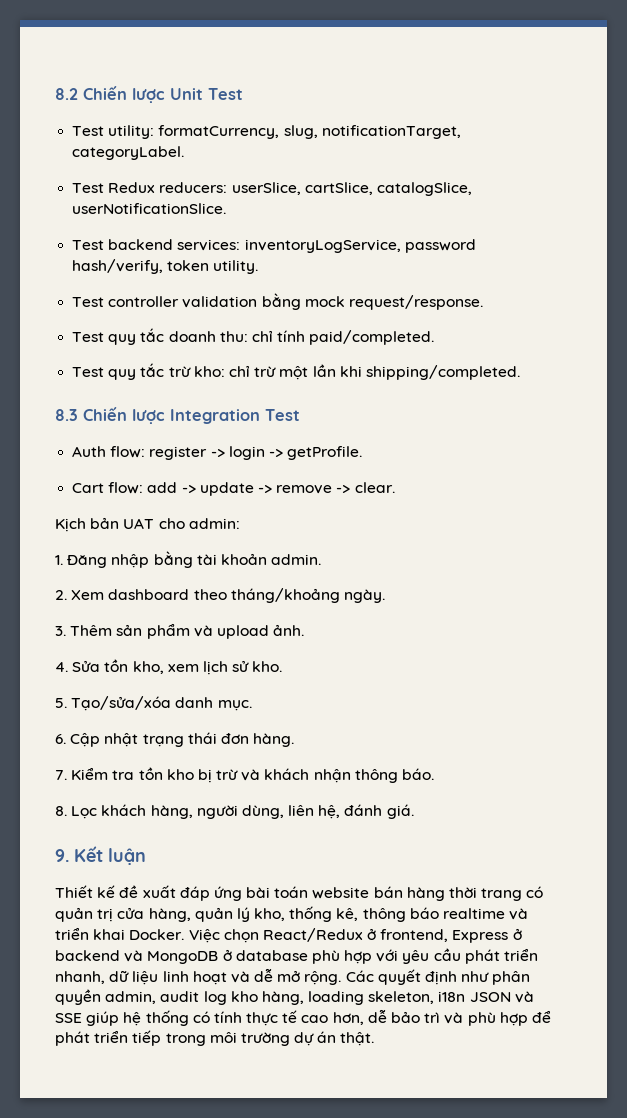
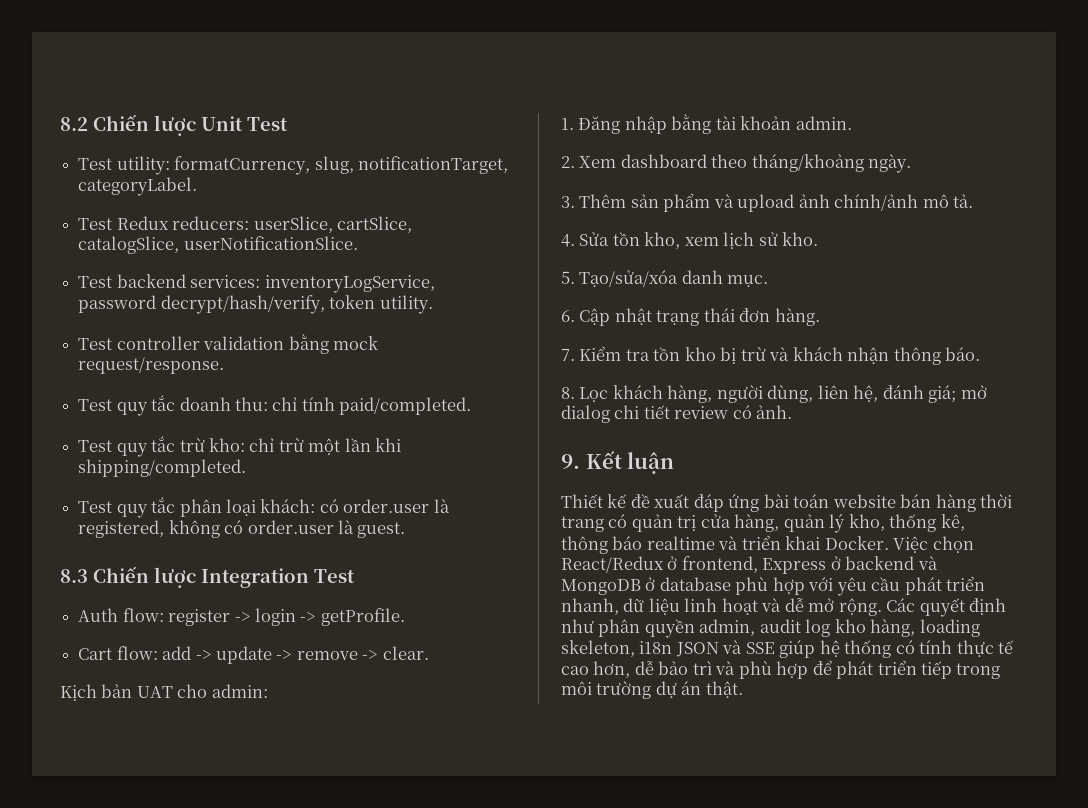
[72,259,164,274] hash/verify, -> [160,295,325,314] decrypt/hash/verify,
(520, 372) none -> [78,497,450,518] [78,520,406,538] // Test quy tắc phân loại khách: có order.user là registered, không có order.user là guest.
[273,624,305,636] ảnh. -> [798,194,974,211] ảnh chính/ảnh mô tả.
[386,804,414,819] giá. -> [928,385,987,403] [561,405,793,423] giá; mở dialog chi tiết review có ảnh.

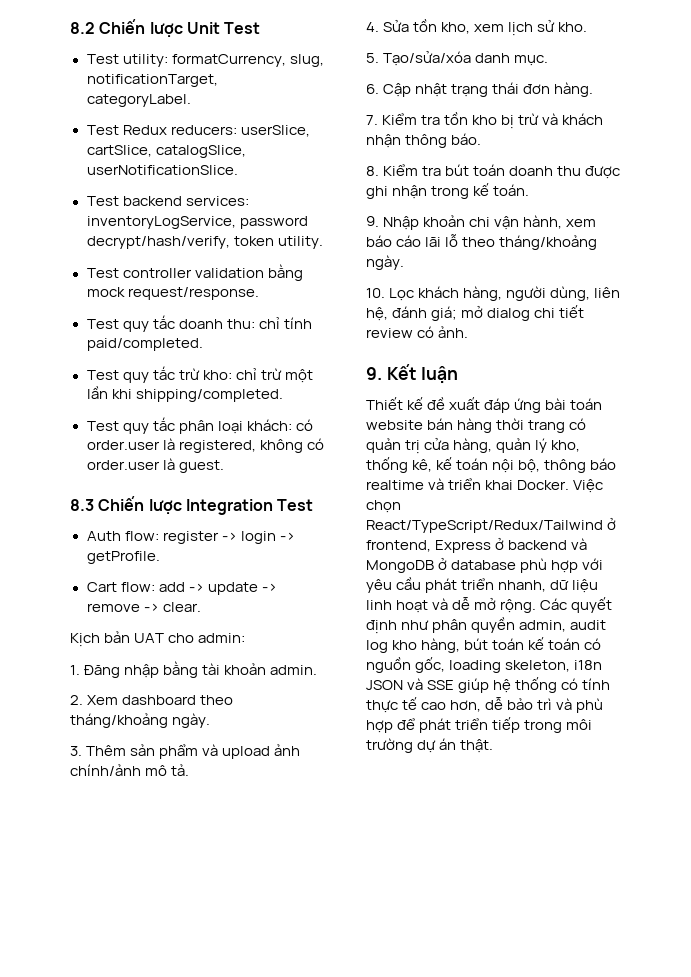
(575, 393) none -> [383,164,621,179] [366,183,530,199] [366,215,597,230] [366,234,598,250] [366,255,404,270] [366,288,385,298] Kiểm tra bút toán doanh thu được ghi nhận trong kế toán. // 9. Nhập khoản chi vận hành, xem báo cáo lãi lỗ theo tháng/khoảng ngày. // 10.
(965, 522) none -> [436,457,541,473] kế toán nội bộ,
[561,556,664,573] React/Redux -> [366,520,603,533] React/TypeScript/Redux/Tailwind
(916, 628) none -> [464,637,602,650] [366,657,446,673] bút toán kế toán có nguồn gốc,

